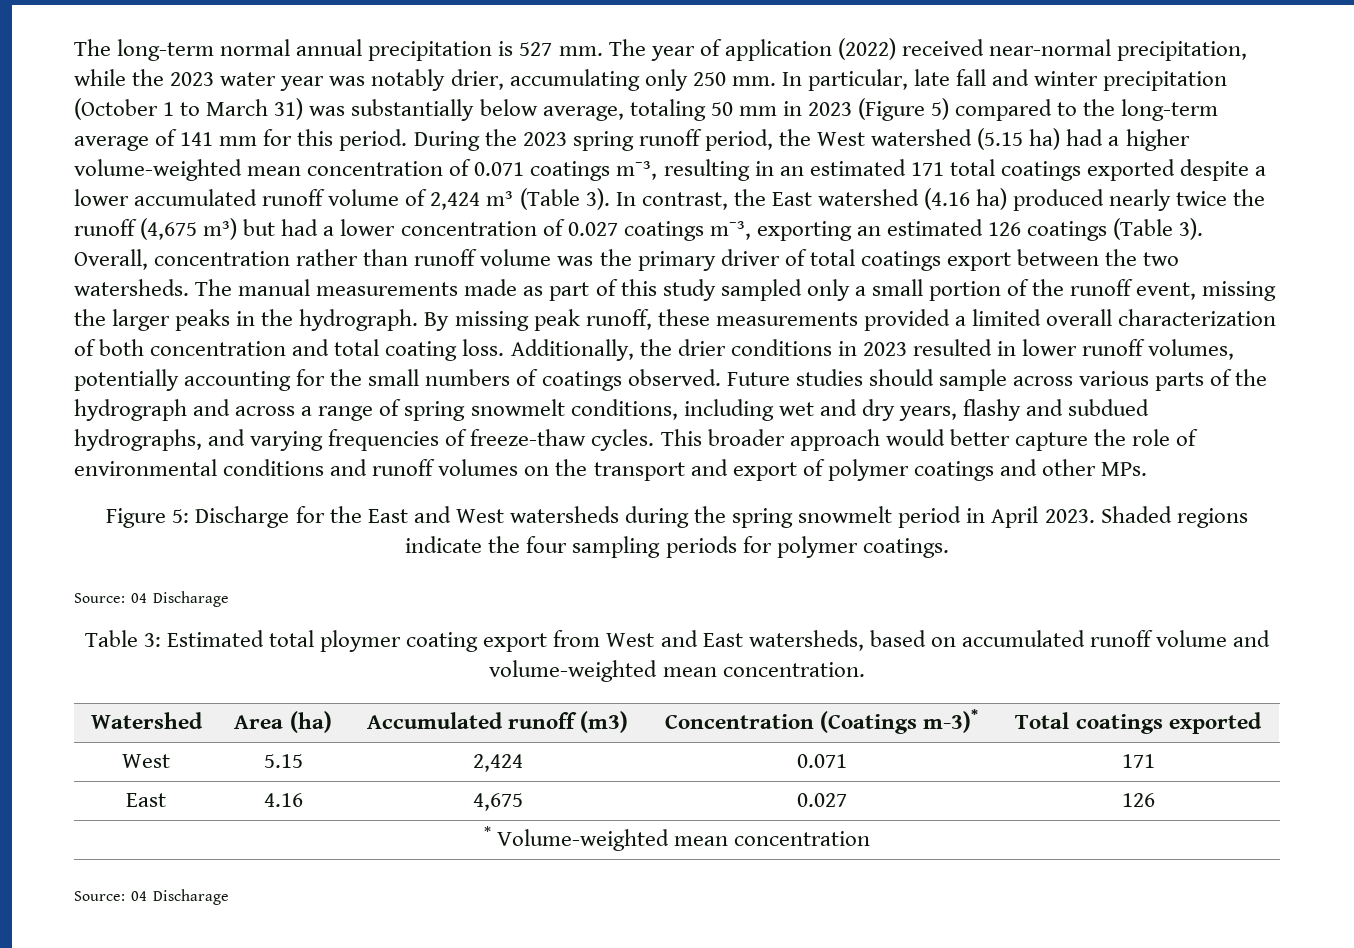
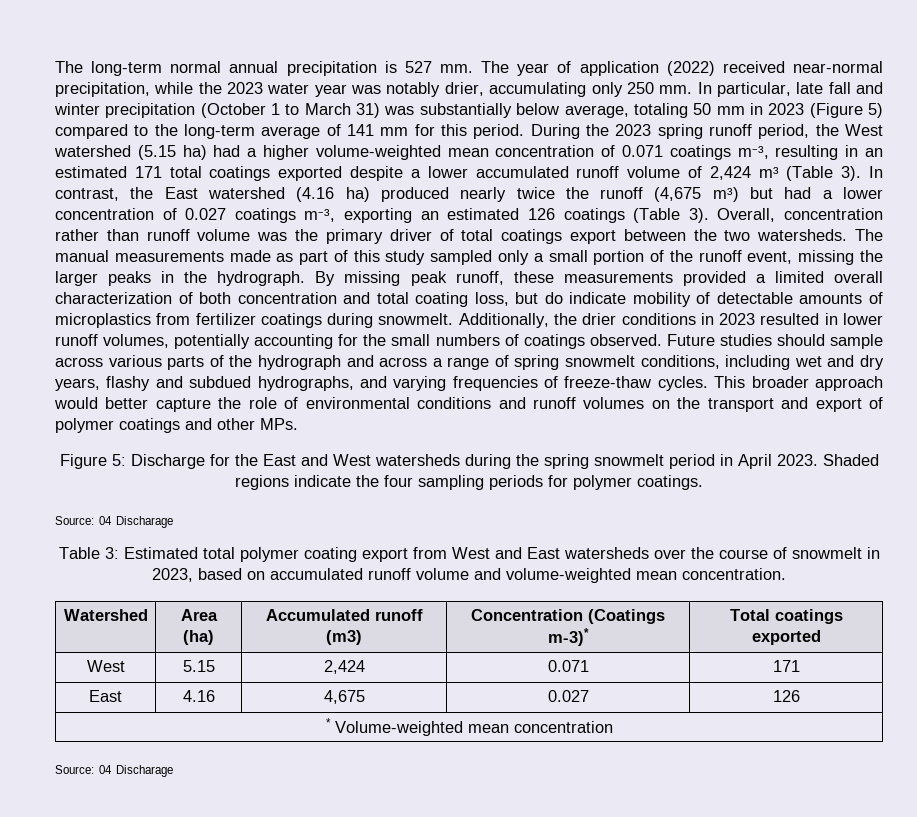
[462,339,505,356] loss. -> [474,292,883,307] [55,313,454,328] loss, but do indicate mobility of detectable amounts of microplastics from fertilizer coatings during snowmelt.
[320,630,402,652] ploymer -> [239,547,299,562] polymer
[748,630,864,651] watersheds, -> [563,547,880,559] [152,568,193,582] watersheds over the course of snowmelt in 2023,

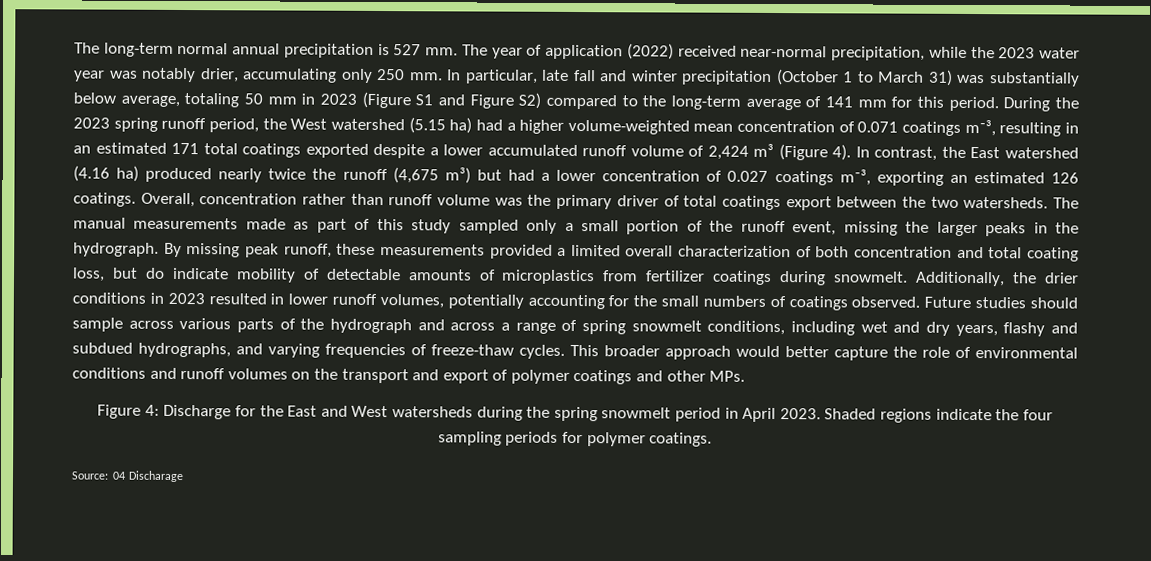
[868,103,884,118] 5) -> [415,92,542,109] S1 and Figure S2)
[786,166,862,181] (Table 3). -> [778,144,852,161] (Figure 4).
[563,208,709,223] coatings (Table 3). -> [73,192,136,207] coatings.
[111,454,126,466] 5: -> [144,404,160,416] 4:
[58,547,880,562] [152,568,786,583] [63,609,148,621] [180,609,218,621] [183,630,214,645] [265,609,423,621] [326,630,362,645] [471,609,665,624] [548,628,589,646] [729,609,843,624] [751,630,821,645] [86,660,125,672] [182,660,215,672] [323,660,365,674] [547,660,589,672] [772,660,800,672] [89,690,122,702] [182,690,215,702] [323,690,365,704] [547,690,589,702] [772,690,800,702] [325,718,613,736] [55,765,173,777] // Table 3: Estimated total polymer coating export from West and East watersheds over the course of snowmelt in 2023, based on accumulated runoff volume and volume-weighted mean concentration. // Watershed | Area (ha) | Accumulated runoff (m3) | Concentration (Coatings m-3)* | Total coatings exported // West | 5.15 | 2,424 | 0.071 | 171 // East | 4.16 | 4,675 | 0.027 | 126 // * Volume-weighted mean concentration // Source: 04 Discharage -> (185, 476) none

